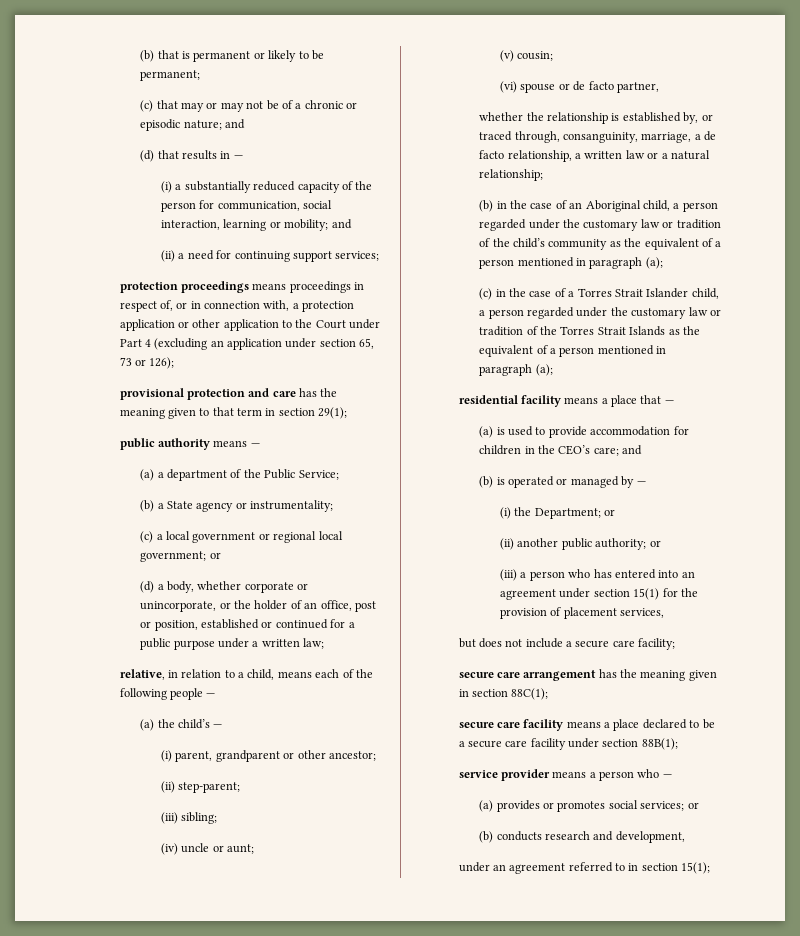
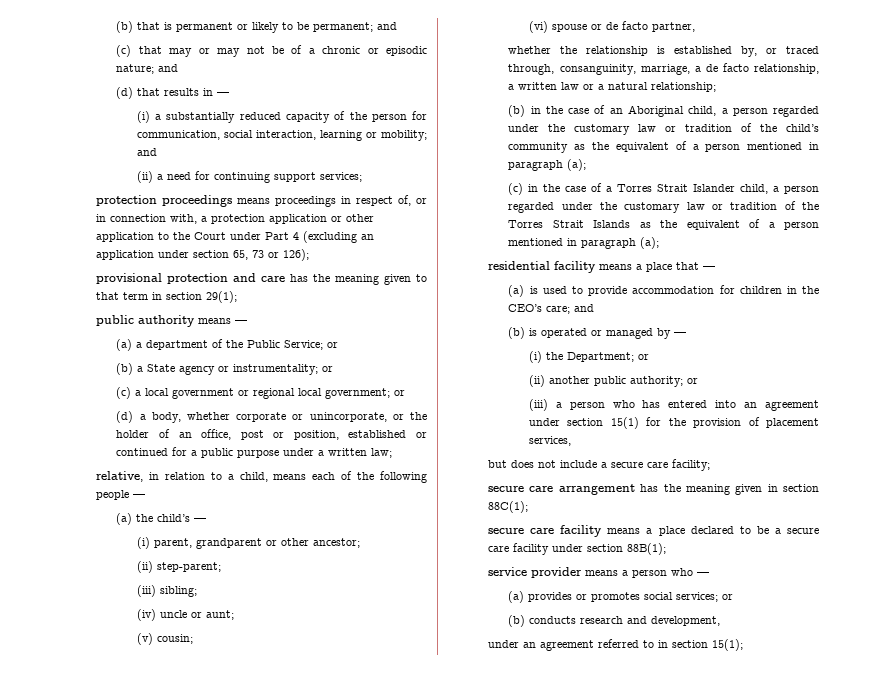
(201, 75) none -> [377,22,398,30] and
(339, 475) none -> [327,342,339,348] or
(334, 506) none -> [322,366,334,372] or

